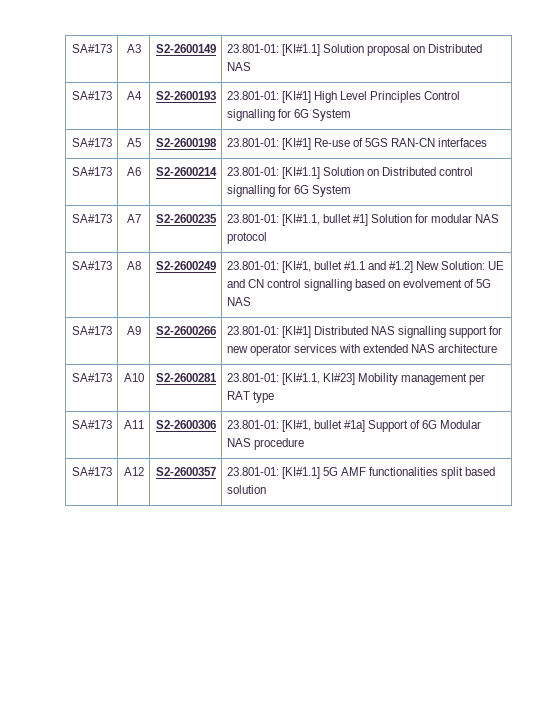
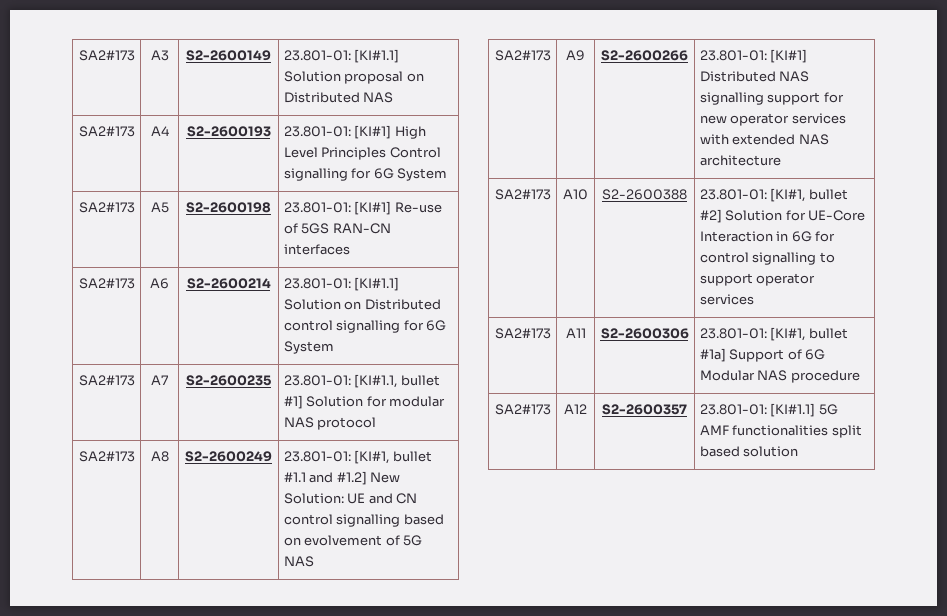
[71,44,112,53] SA#173 -> [78,50,135,61] SA2#173
[71,91,112,100] SA#173 -> [78,126,135,137] SA2#173
[71,138,112,147] SA#173 -> [78,202,135,213] SA2#173
[71,167,112,176] SA#173 -> [78,278,135,289] SA2#173
[71,214,112,223] SA#173 -> [78,375,135,386] SA2#173
[71,261,112,270] SA#173 -> [78,451,135,462] SA2#173
[71,326,112,335] SA#173 -> [494,50,551,61] SA2#173
[71,373,112,382] SA#173 -> [494,189,551,200] SA2#173
[155,373,217,382] [226,373,486,385] [226,391,274,403] [71,420,112,429] S2-2600281 | 23.801-01: [KI#1.1, KI#23] Mobility management per RAT type // SA#173 -> [602,189,687,200] [699,188,848,202] [699,209,866,223] [699,231,836,242] [699,252,835,265] [699,273,816,286] [699,294,754,305] [494,328,551,339] S2-2600388 | 23.801-01: [KI#1, bullet #2] Solution for UE-Core Interaction in 6G for control signalling to support operator services // SA2#173
[71,467,112,476] SA#173 -> [494,404,551,415] SA2#173

